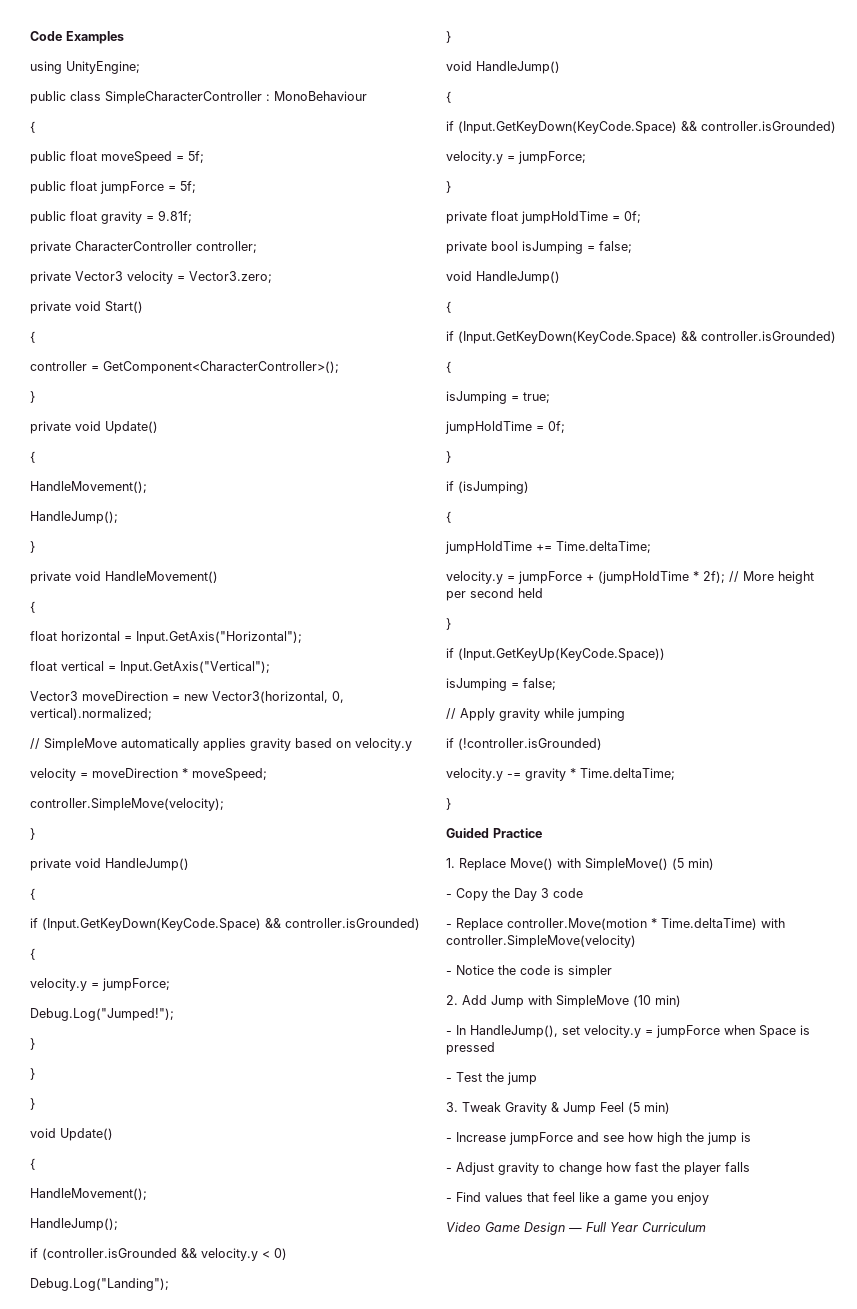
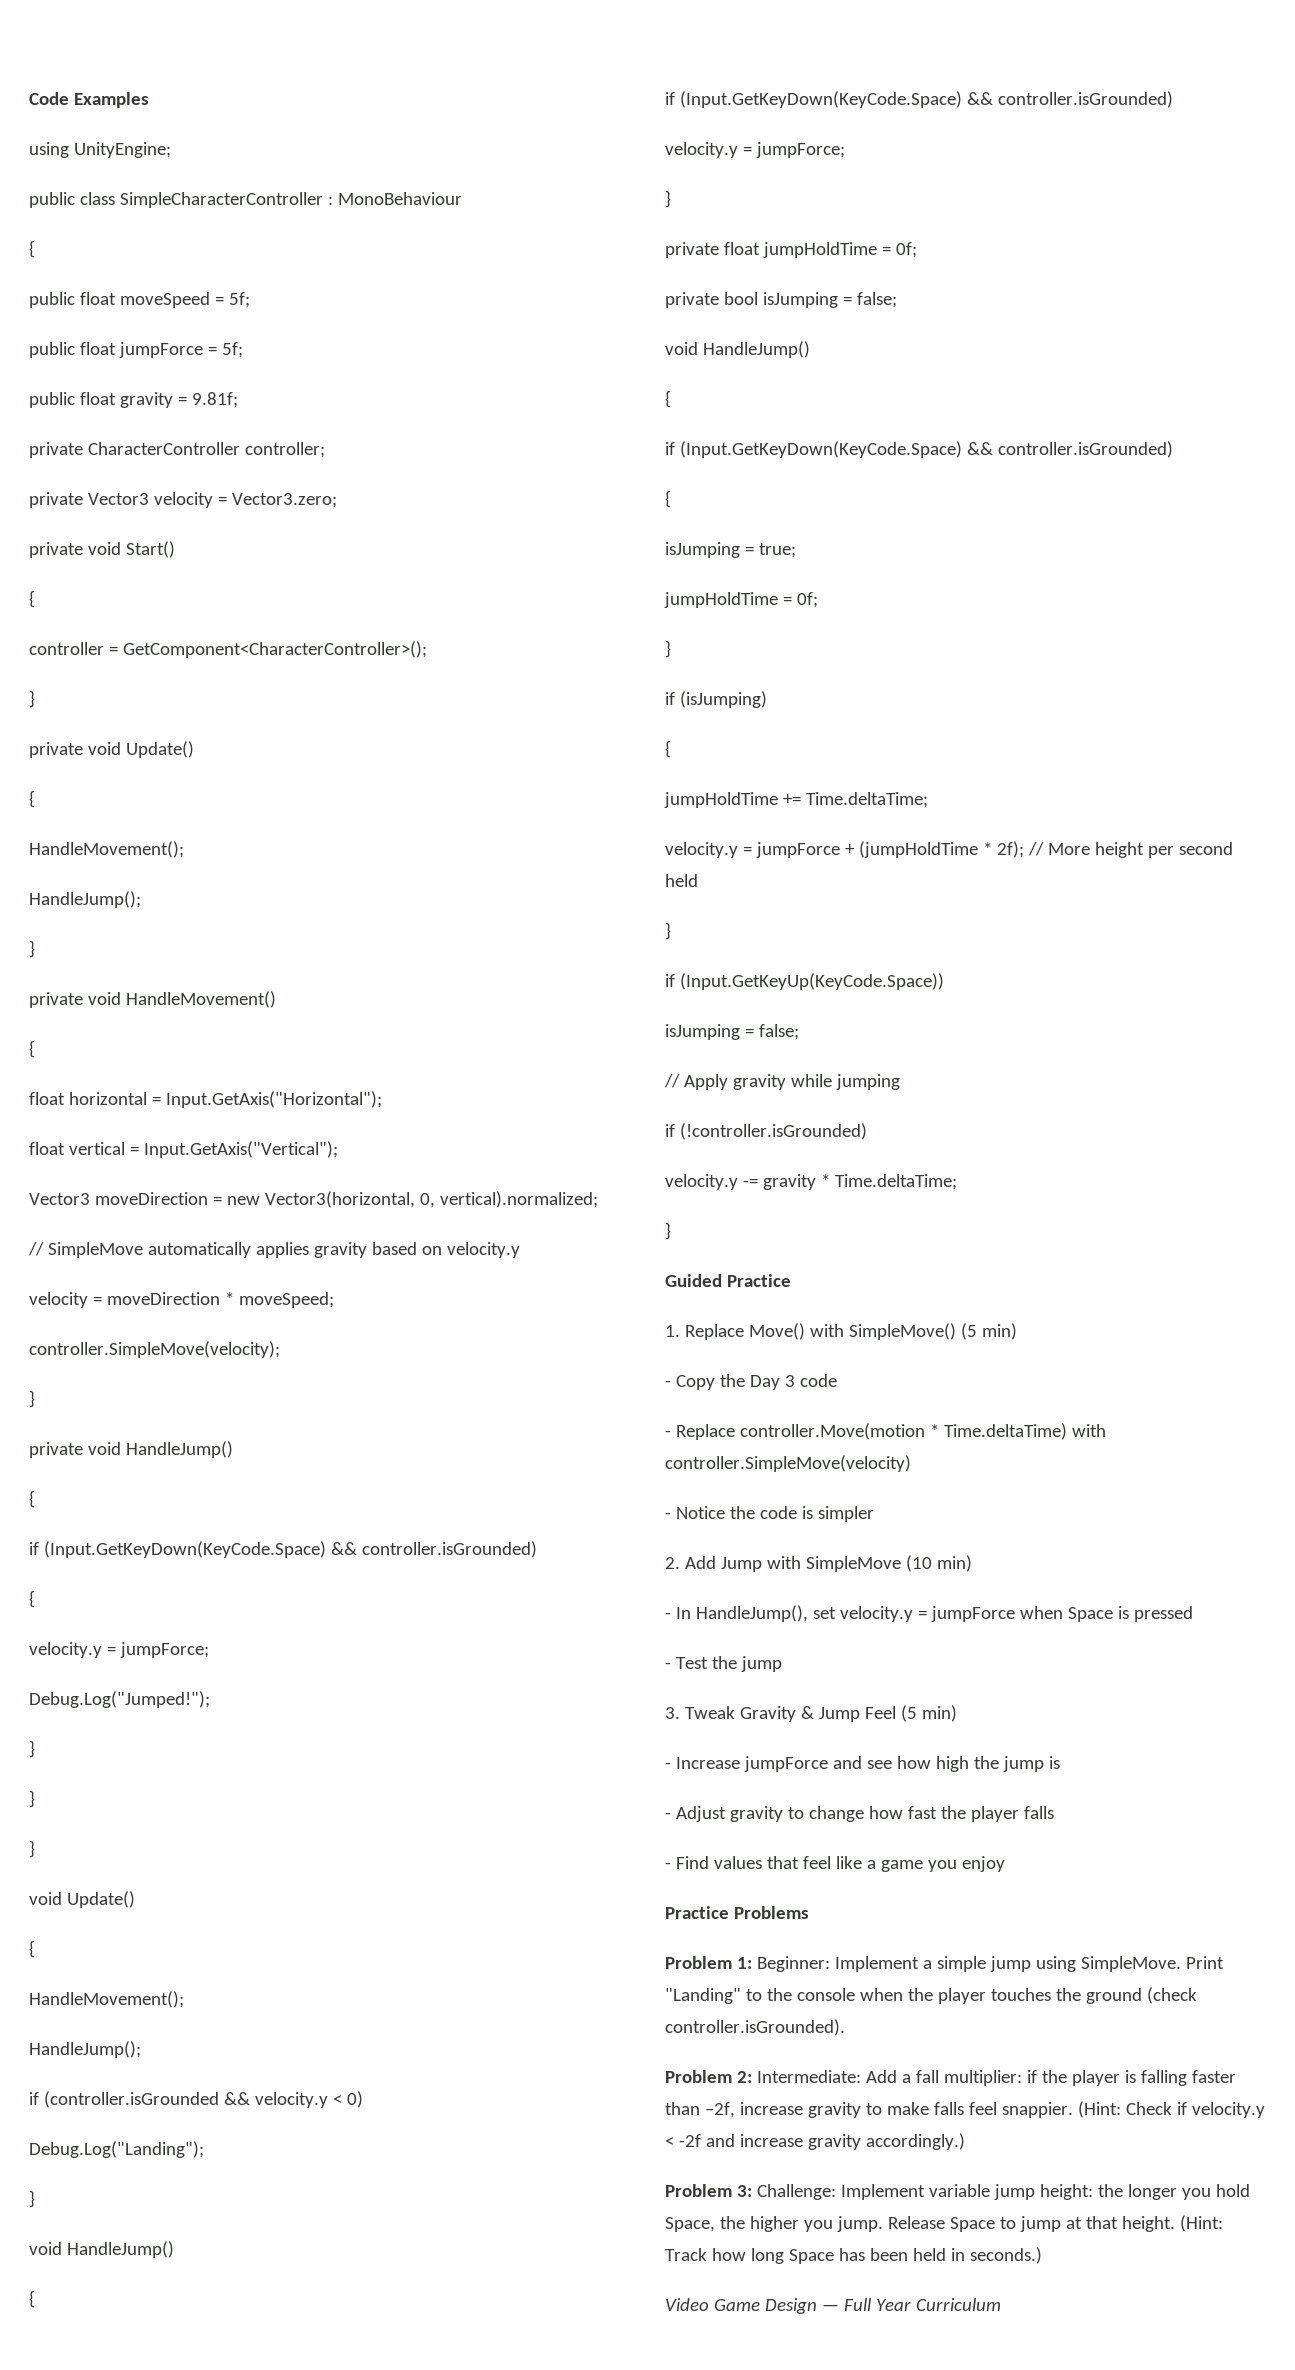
(709, 1198) none -> [665,1906,809,1919] [665,1956,1224,1972] [665,1987,1197,2004] [665,2019,845,2036] [665,2070,1236,2086] [665,2101,1265,2118] [665,2133,965,2150] [665,2184,1250,2200] [665,2215,1223,2232] [665,2247,1042,2264] // Practice Problems // Problem 1: Beginner: Implement a simple jump using SimpleMove. Print "Landing" to the console when the player touches the ground (check controller.isGrounded). // Problem 2: Intermediate: Add a fall multiplier: if the player is falling faster than –2f, increase gravity to make falls feel snappier. (Hint: Check if velocity.y < -2f and increase gravity accordingly.) // Problem 3: Challenge: Implement variable jump height: the longer you hold Space, the higher you jump. Release Space to jump at that height. (Hint: Track how long Space has been held in seconds.)

